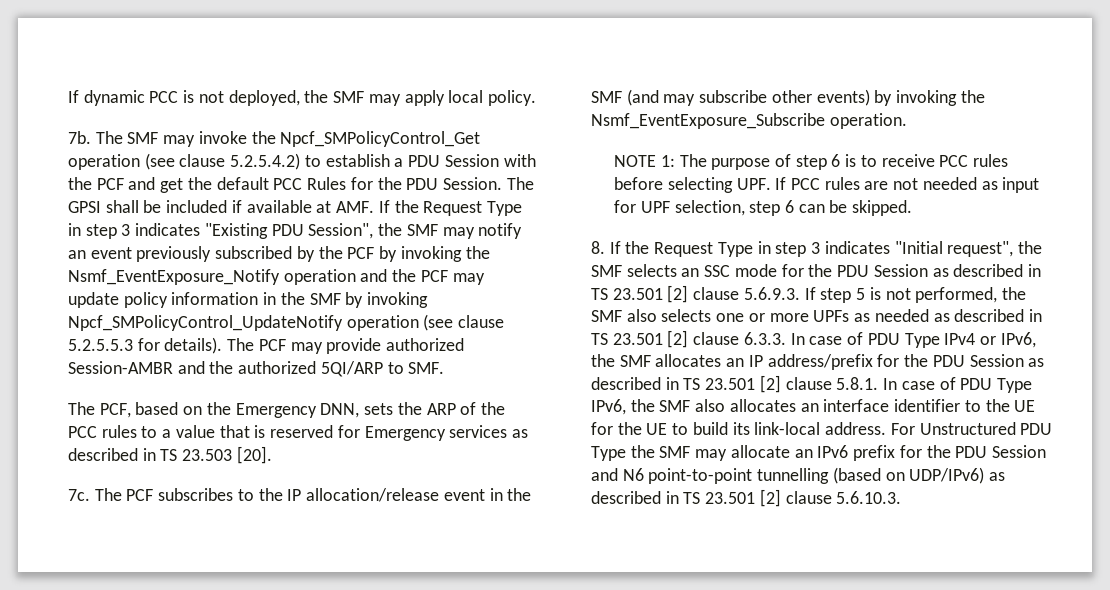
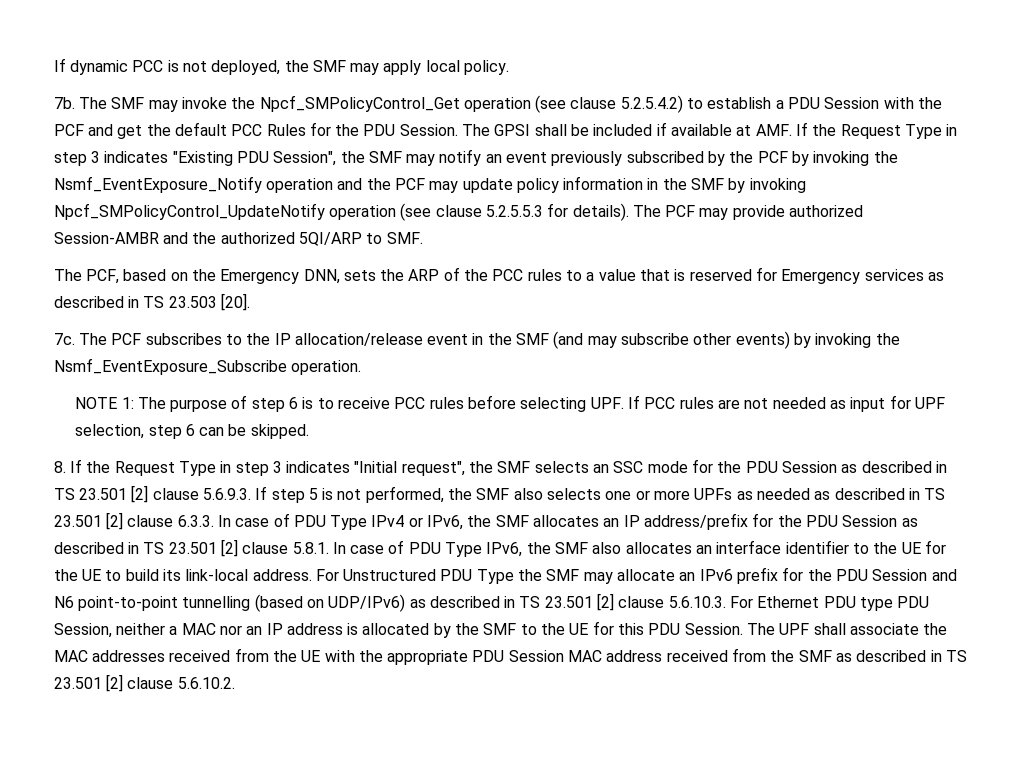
(902, 497) none -> [730,596,930,611] [53,621,948,638] [53,648,968,665] [53,674,235,692] For Ethernet PDU type PDU Session, neither a MAC nor an IP address is allocated by the SMF to the UE for this PDU Session. The UPF shall associate the MAC addresses received from the UE with the appropriate PDU Session MAC address received from the SMF as described in TS 23.501 [2] clause 5.6.10.2.

